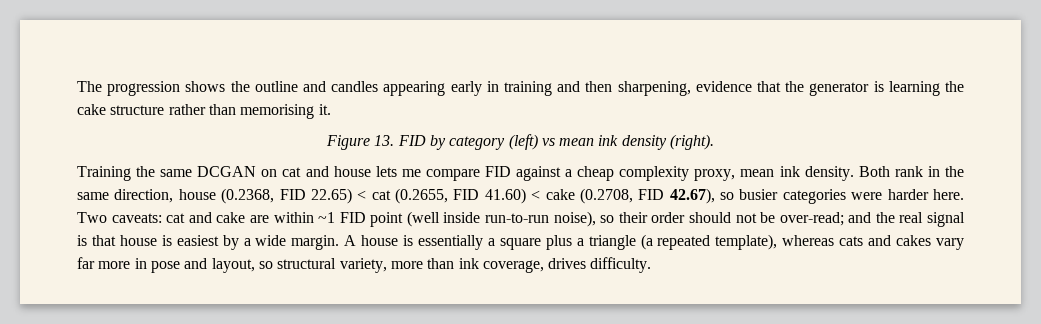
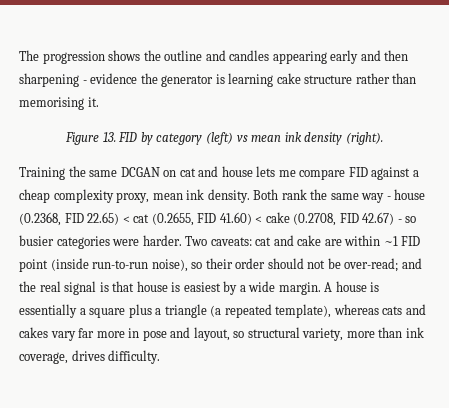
[486,81,781,96] in training and then sharpening, evidence that -> [360,50,409,61] [19,73,138,87] and then sharpening - evidence
[945,81,965,92] the -> (274, 80) none
[927,166,964,177] [77,189,174,203] in the same direction, -> [310,189,391,203] the same way -
[669,188,715,204] 42.67), -> [362,212,402,225] 42.67) -
[887,189,965,200] harder here. -> [142,235,182,246] harder.
[406,211,481,227] (well inside -> [50,258,89,271] (inside

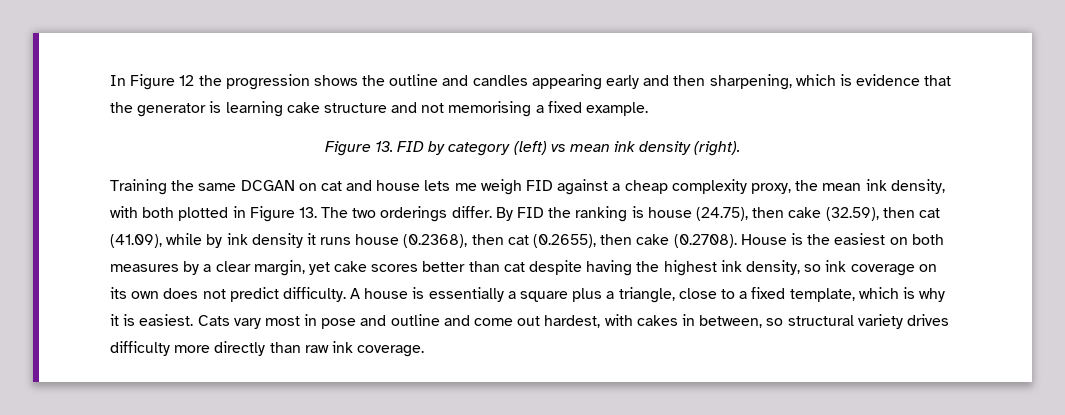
[19,50,39,61] The -> [110,74,222,90] In Figure 12 the
[19,73,138,87] sharpening - evidence -> [709,74,952,90] sharpening, which is evidence that
[355,73,417,84] [19,97,99,110] rather than memorising it. -> [391,101,649,117] and not memorising a fixed example.
[299,169,346,180] compare -> [480,179,522,195] weigh
[152,189,426,203] [19,212,417,226] [19,235,421,249] [19,258,422,272] [19,281,321,295] mean ink density. Both rank the same way - house (0.2368, FID 22.65) < cat (0.2655, FID 41.60) < cake (0.2708, FID 42.67) - so busier categories were harder. Two caveats: cat and cake are within ~1 FID point (inside run-to-run noise), so their order should not be over-read; and the real signal is that house is easiest by a wide margin. -> [795,179,945,194] [110,206,940,222] [110,233,944,248] [110,260,937,276] [110,287,346,302] the mean ink density, with both plotted in Figure 13. The two orderings differ. By FID the ranking is house (24.75), then cake (32.59), then cat (41.09), while by ink density it runs house (0.2368), then cat (0.2655), then cake (0.2708). House is the easiest on both measures by a clear margin, yet cake scores better than cat despite having the highest ink density, so ink coverage on its own does not predict difficulty.
[164,304,426,318] [19,327,424,341] [19,350,161,364] triangle (a repeated template), whereas cats and cakes vary far more in pose and layout, so structural variety, more than ink coverage, drives difficulty. -> [618,287,946,303] [110,314,949,329] [110,341,425,357] triangle, close to a fixed template, which is why it is easiest. Cats vary most in pose and outline and come out hardest, with cakes in between, so structural variety drives difficulty more directly than raw ink coverage.

